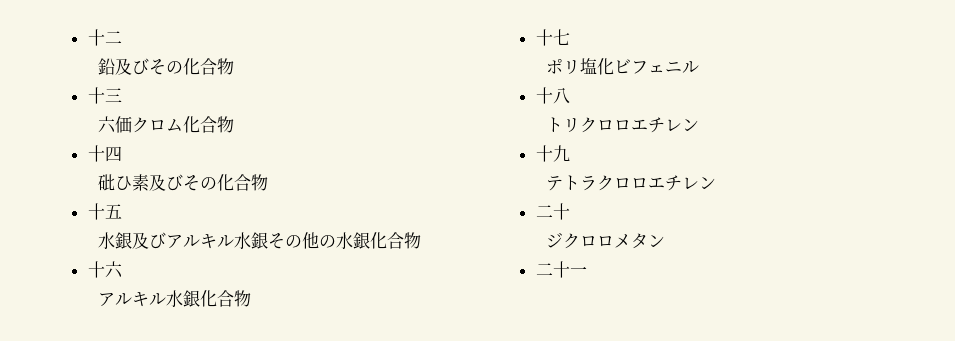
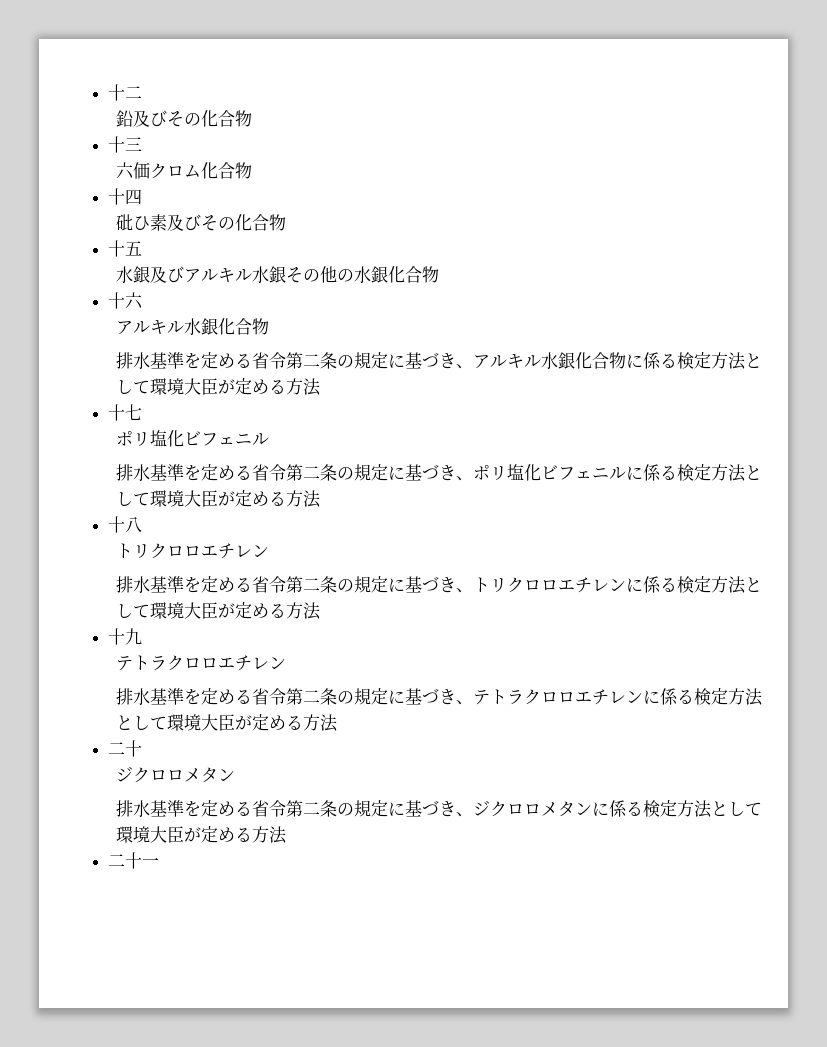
(251, 298) none -> [115,352,762,370] [115,378,321,396] // 排水基準を定める省令第二条の規定に基づき、アルキル水銀化合物に係る検定方法として環境大臣が定める方法
(699, 67) none -> [115,464,762,482] [115,490,321,508] // 排水基準を定める省令第二条の規定に基づき、ポリ塩化ビフェニルに係る検定方法として環境大臣が定める方法
(699, 125) none -> [115,576,762,594] [115,602,321,620] // 排水基準を定める省令第二条の規定に基づき、トリクロロエチレンに係る検定方法として環境大臣が定める方法
(716, 183) none -> [115,688,763,706] [115,714,338,732] // 排水基準を定める省令第二条の規定に基づき、テトラクロロエチレンに係る検定方法として環境大臣が定める方法
(665, 241) none -> [115,800,762,818] [115,826,287,844] // 排水基準を定める省令第二条の規定に基づき、ジクロロメタンに係る検定方法として環境大臣が定める方法

